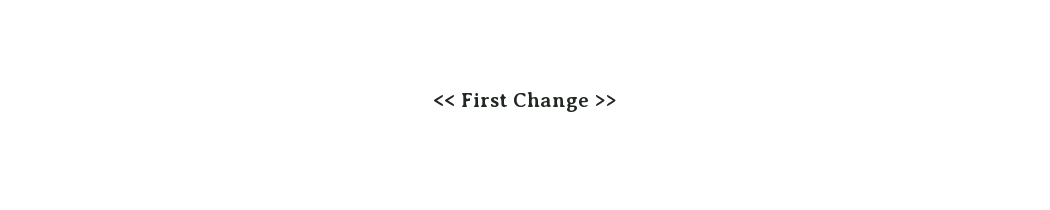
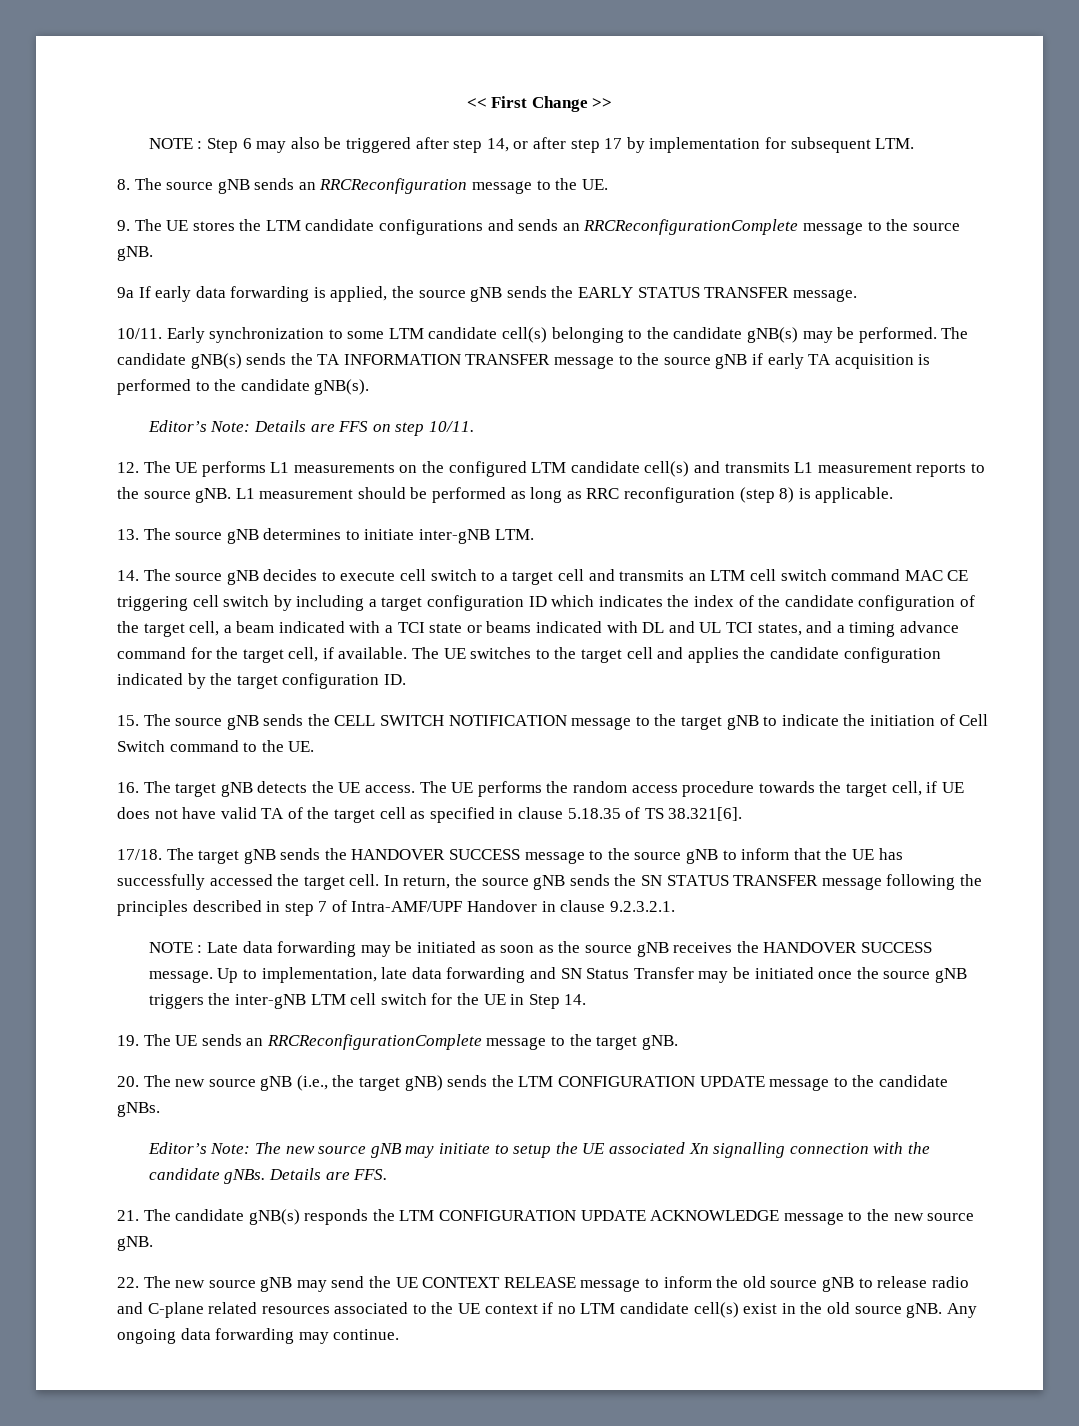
(617, 101) none -> [148,137,915,153] [116,178,608,194] [116,219,960,235] [116,246,153,261] [116,286,857,302] [116,327,969,343] [116,353,931,369] [116,379,370,395] [147,420,475,436] [116,461,985,477] [116,487,894,503] [116,528,534,544] [116,569,969,585] [116,595,975,611] [116,621,959,637] [116,647,941,663] [116,673,406,689] [116,714,989,730] [116,740,315,752] [116,781,964,797] [116,807,743,823] [116,848,903,864] [116,874,982,890] [116,900,675,916] [148,941,932,957] [148,967,967,983] [148,993,587,1009] [116,1034,678,1050] [116,1075,948,1091] [116,1102,160,1117] [147,1142,930,1158] [148,1168,388,1184] [116,1209,975,1225] [116,1236,153,1251] [116,1276,969,1292] [116,1302,977,1318] [116,1328,400,1344] // NOTE : Step 6 may also be triggered after step 14, or after step 17 by implementation for subsequent LTM. // 8. The source gNB sends an RRCReconfiguration message to the UE. // 9. The UE stores the LTM candidate configurations and sends an RRCReconfigurationComplete message to the source gNB. // 9a If early data forwarding is applied, the source gNB sends the EARLY STATUS TRANSFER message. // 10/11. Early synchronization to some LTM candidate cell(s) belonging to the candidate gNB(s) may be performed. The candidate gNB(s) sends the TA INFORMATION TRANSFER message to the source gNB if early TA acquisition is performed to the candidate gNB(s). // Editor’s Note: Details are FFS on step 10/11. // 12. The UE performs L1 measurements on the configured LTM candidate cell(s) and transmits L1 measurement reports to the source gNB. L1 measurement should be performed as long as RRC reconfiguration (step 8) is applicable. // 13. The source gNB determines to initiate inter-gNB LTM. // 14. The source gNB decides to execute cell switch to a target cell and transmits an LTM cell switch command MAC CE triggering cell switch by including a target configuration ID which indicates the index of the candidate configuration of the target cell, a beam indicated with a TCI state or beams indicated with DL and UL TCI states, and a timing advance command for the target cell, if available. The UE switches to the target cell and applies the candidate configuration indicated by the target configuration ID. // 15. The source gNB sends the CELL SWITCH NOTIFICATION message to the target gNB to indicate the initiation of Cell Switch command to the UE. // 16. The target gNB detects the UE access. The UE performs the random access procedure towards the target cell, if UE does not have valid TA of the target cell as specified in clause 5.18.35 of TS 38.321[6]. // 17/18. The target gNB sends the HANDOVER SUCCESS message to the source gNB to inform that the UE has successfully accessed the target cell. In return, the source gNB sends the SN STATUS TRANSFER message following the principles described in step 7 of Intra-AMF/UPF Handover in clause 9.2.3.2.1. // NOTE : Late data forwarding may be initiated as soon as the source gNB receives the HANDOVER SUCCESS message. Up to implementation, late data forwarding and SN Status Transfer may be initiated once the source gNB triggers the inter-gNB LTM cell switch for the UE in Step 14. // 19. The UE sends an RRCReconfigurationComplete message to the target gNB. // 20. The new source gNB (i.e., the target gNB) sends the LTM CONFIGURATION UPDATE message to the candidate gNBs. // Editor’s Note: The new source gNB may initiate to setup the UE associated Xn signalling connection with the candidate gNBs. Details are FFS. // 21. The candidate gNB(s) responds the LTM CONFIGURATION UPDATE ACKNOWLEDGE message to the new source gNB. // 22. The new source gNB may send the UE CONTEXT RELEASE message to inform the old source gNB to release radio and C-plane related resources associated to the UE context if no LTM candidate cell(s) exist in the old source gNB. Any ongoing data forwarding may continue.

